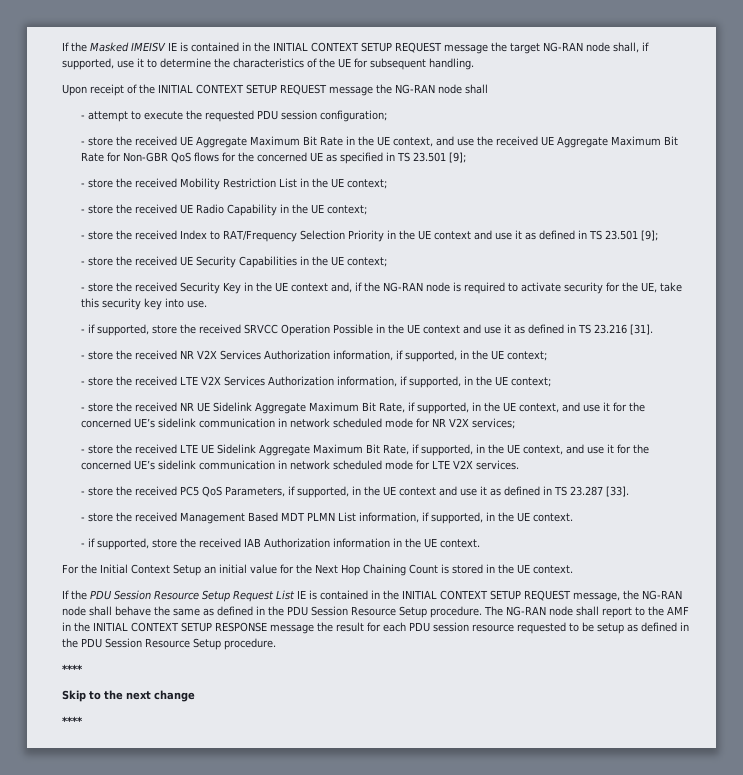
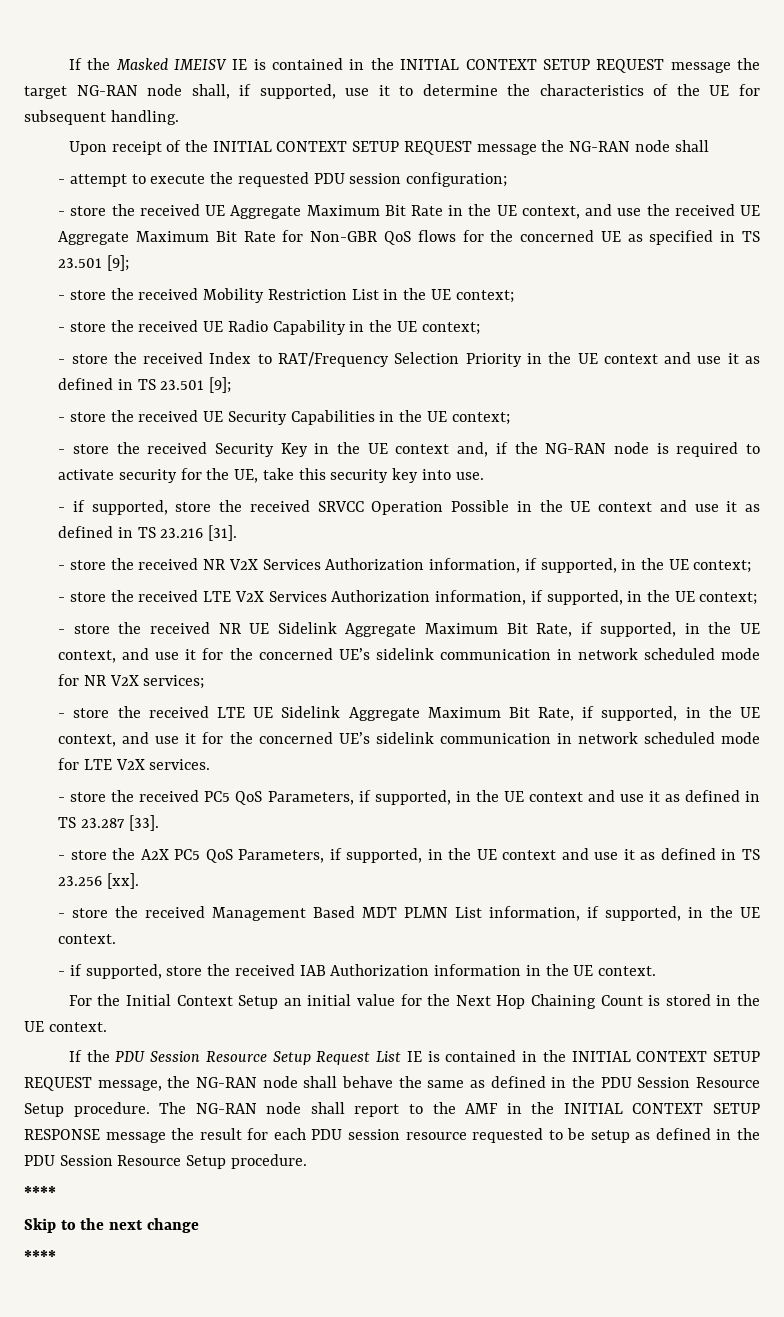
(630, 491) none -> [58,848,760,863] [58,873,139,889] // - store the A2X PC5 QoS Parameters, if supported, in the UE context and use it as defined in TS 23.256 [xx].

